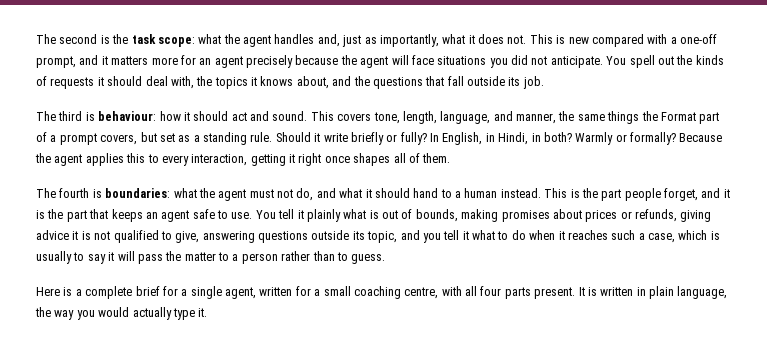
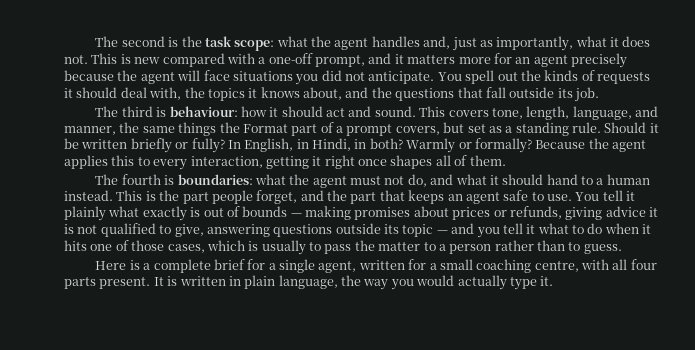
[323,133,348,142] write -> [64,138,128,149] be written
[723,189,730,198] [36,210,45,219] it is -> (324, 195) none
(367, 214) none -> [142,206,187,221] exactly
[415,209,458,222] bounds, -> [242,206,302,217] bounds —
[367,231,398,243] topic, -> [402,224,448,237] topic —
[567,230,675,243] reaches such a case, -> [64,240,205,253] hits one of those cases,
[87,251,135,264] say it will -> (321, 246) none

